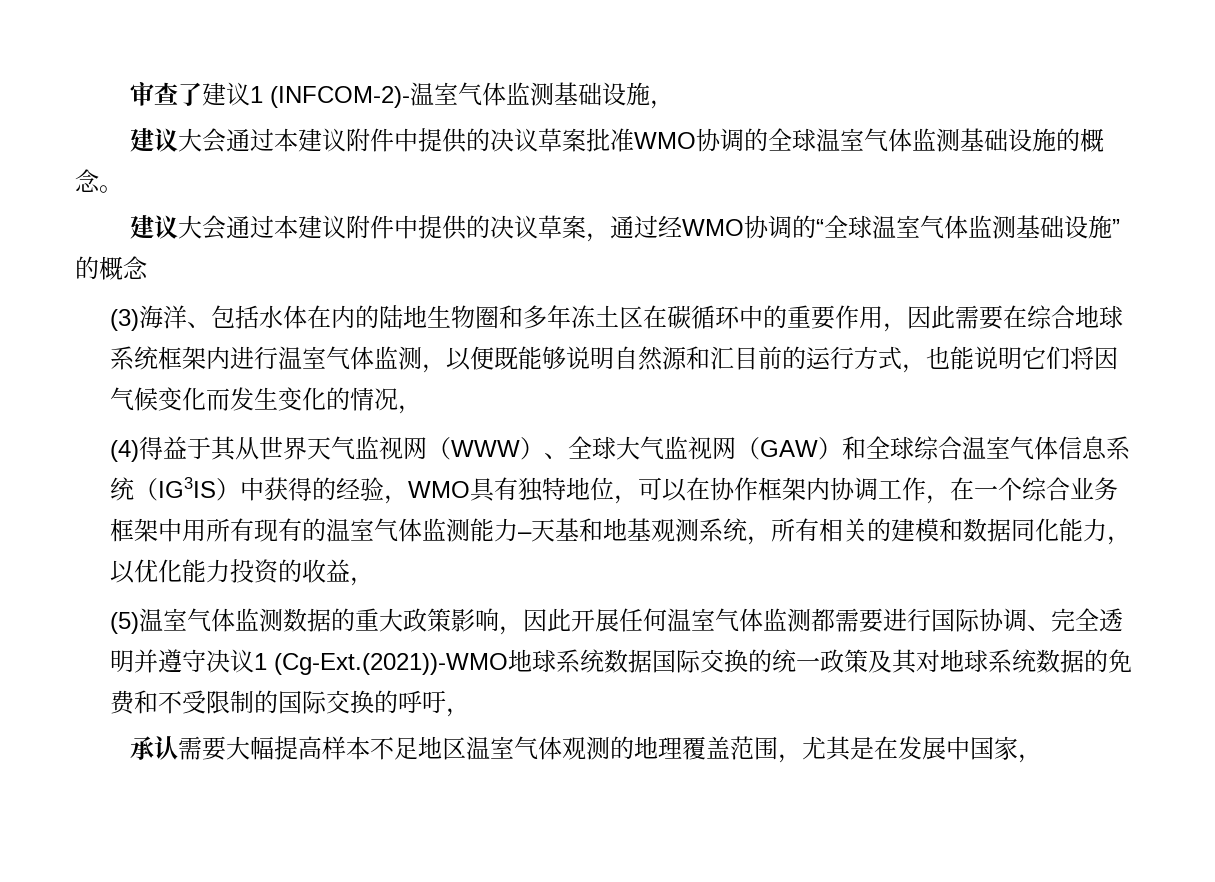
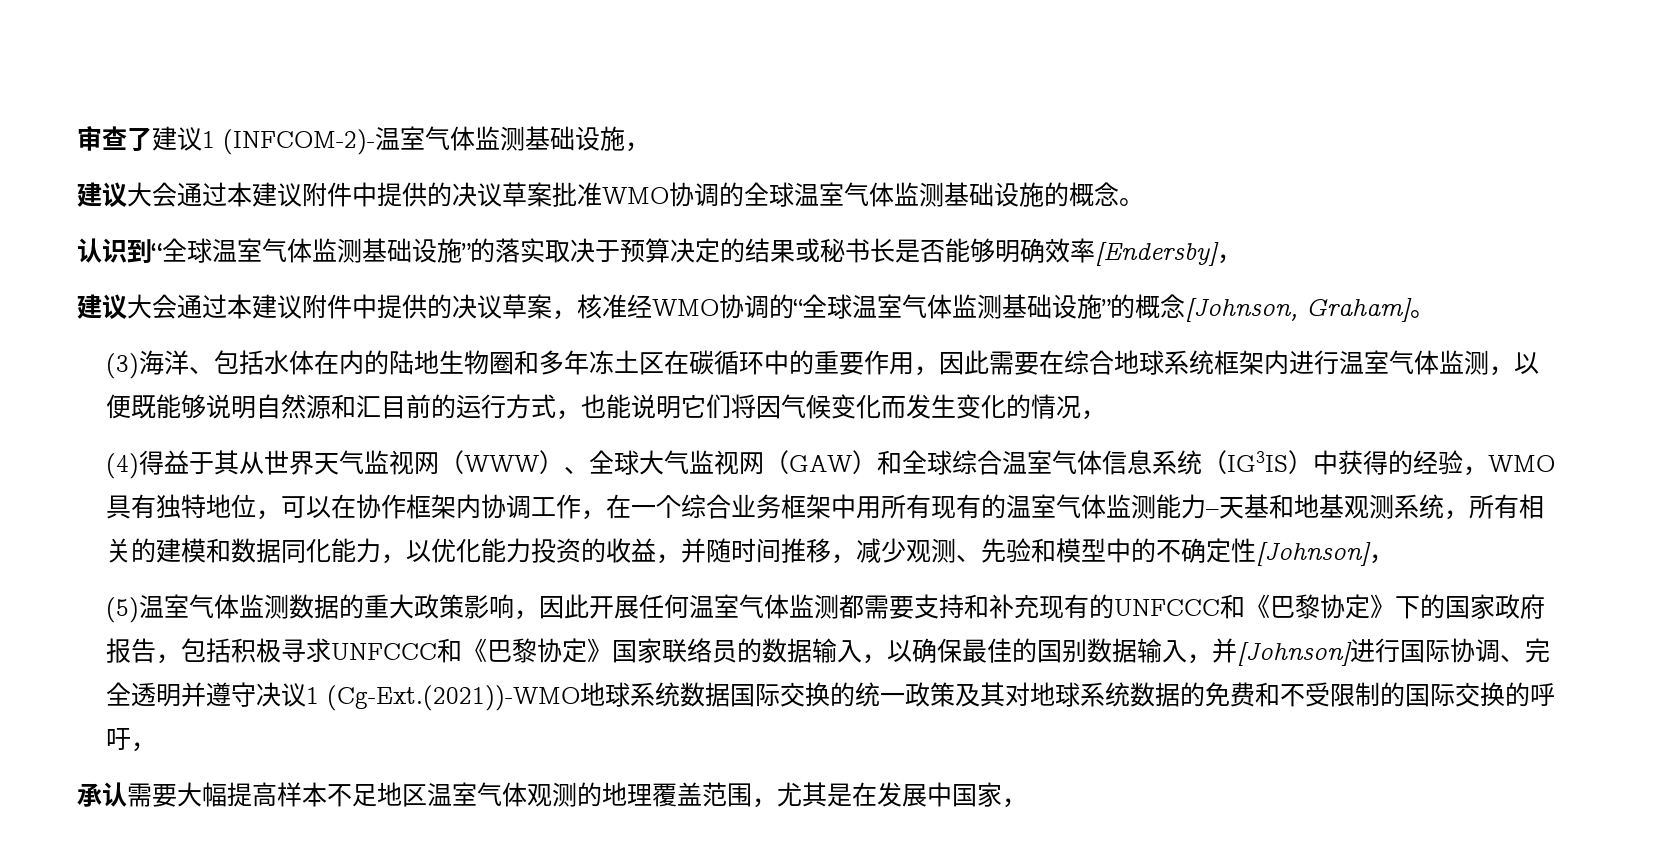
(123, 189) none -> [77,238,1242,266] // 认识到“全球温室气体监测基础设施”的落实取决于预算决定的结果或秘书长是否能够明确效率[Endersby]，
[610,215,659,239] 通过 -> [577,294,627,319] 核准
(148, 267) none -> [1185,297,1435,322] [Johnson, Graham]。
(374, 581) none -> [680,538,1394,566] 并随时间推移，减少观测、先验和模型中的不确定性[Johnson]，
(883, 620) none -> [913,594,1545,619] [105,638,1352,666] 支持和补充现有的UNFCCC和《巴黎协定》下的国家政府报告，包括积极寻求UNFCCC和《巴黎协定》国家联络员的数据输入，以确保最佳的国别数据输入，并[Johnson]

